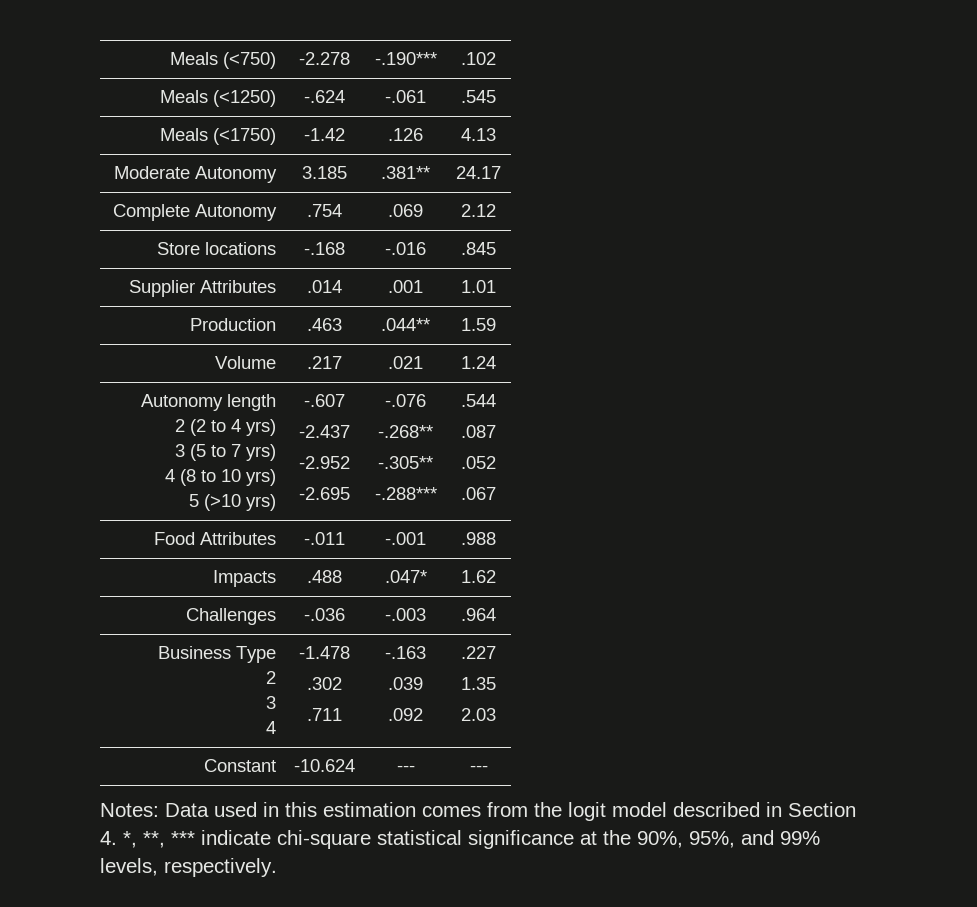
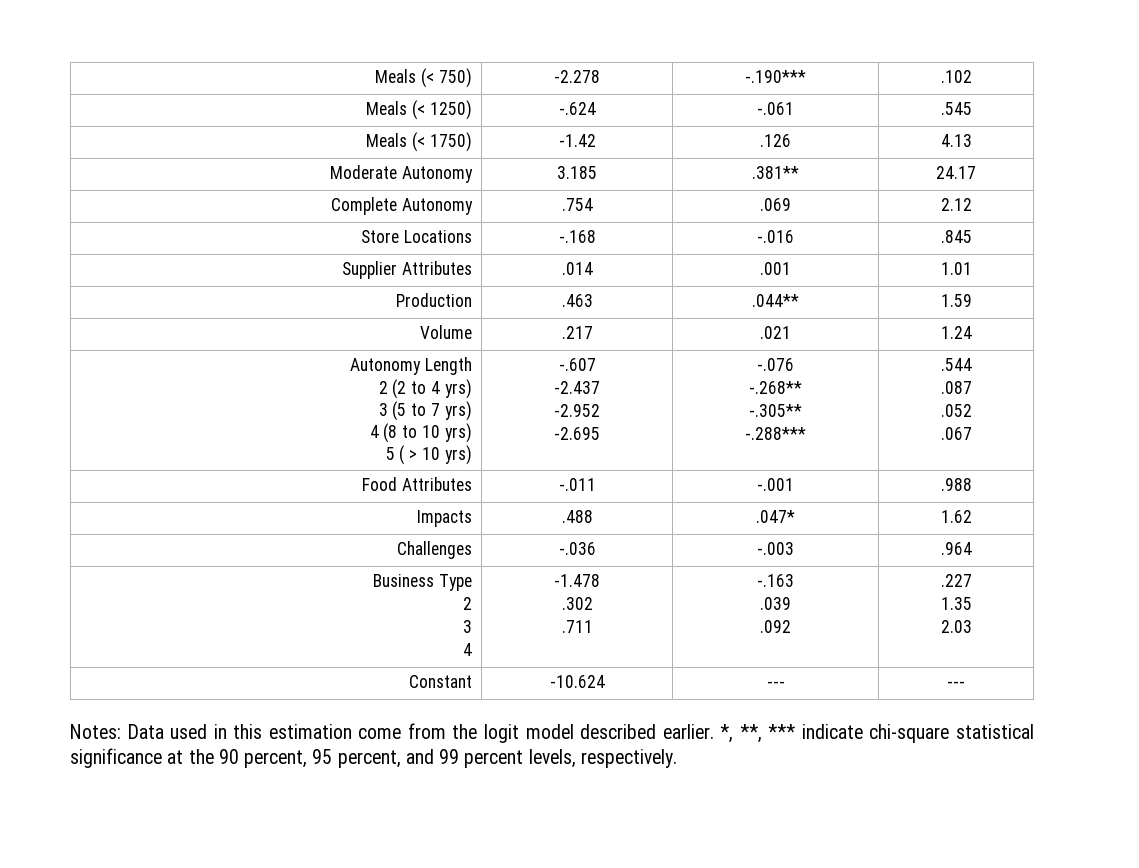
[169,52,276,69] Meals (<750) -> [375,68,472,88] Meals (< 750)
[212,90,276,107] (<1250) -> [411,100,472,120] (< 1250)
[212,128,276,145] (<1750) -> [411,132,472,152] (< 1750)
[204,242,276,255] locations -> [403,230,472,243] Locations
[226,394,276,411] length -> [424,357,472,375] Length
[203,494,241,511] (>10 -> [399,445,440,465] ( > 10
[422,806,481,817] comes -> [358,728,402,739] come
[766,802,856,817] [100,831,117,845] in Section 4. -> [662,724,714,739] earlier.
[637,830,820,848] 90%, 95%, and 99% -> [218,749,524,768] 90 percent, 95 percent, and 99 percent

